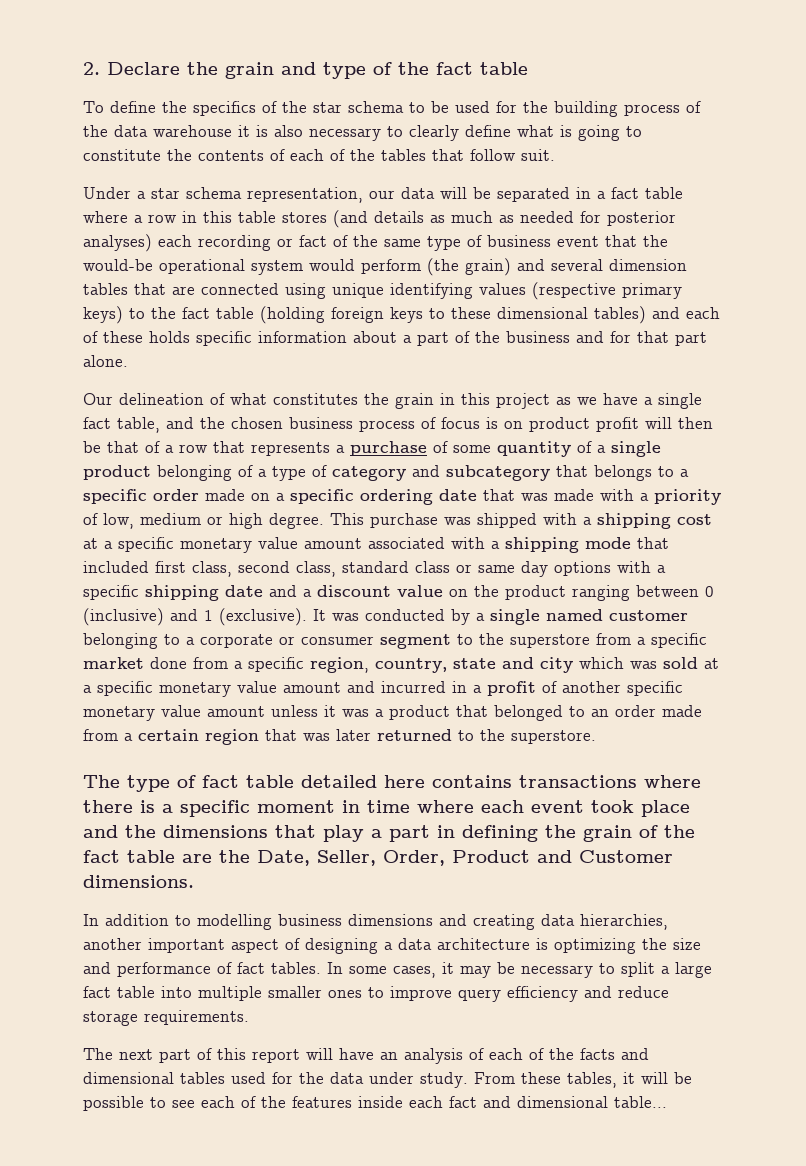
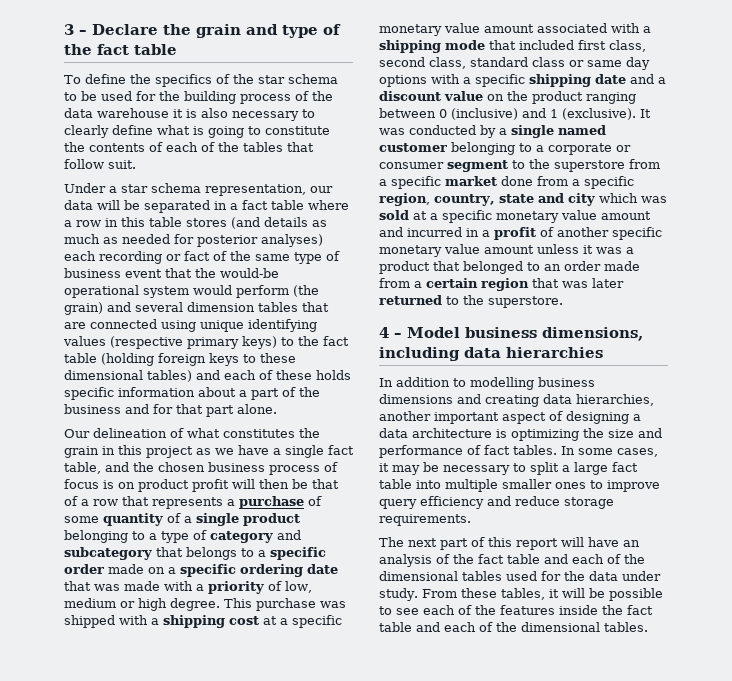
[83,62,100,75] 2. -> [64,24,87,35] 3 –
[238,465,253,477] of -> [132,531,145,540] to
[83,775,701,792] [83,800,690,817] [83,825,695,842] [83,850,673,866] [83,875,194,888] The type of fact table detailed here contains transactions where there is a specific moment in time where each event took place and the dimensions that play a part in defining the grain of the fact table are the Date, Seller, Order, Product and Customer dimensions. -> [379,327,643,341] [379,347,603,361] 4 – Model business dimensions, including data hierarchies
[489,1048,649,1060] each of the facts and -> [453,554,645,564] the fact table and each of the
[409,1096,667,1108] each fact and dimensional table... -> [602,605,653,615] [379,622,648,632] the fact table and each of the dimensional tables.

